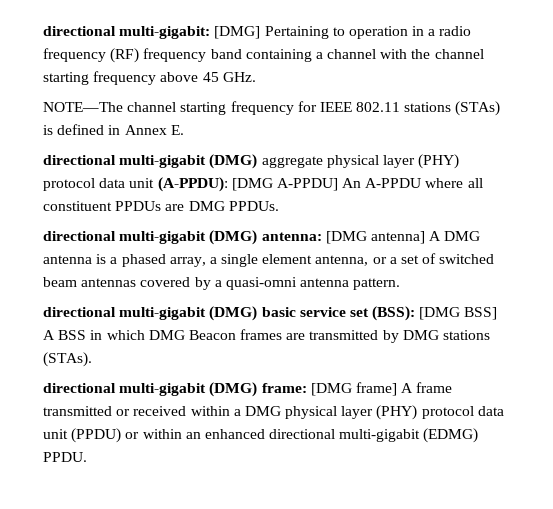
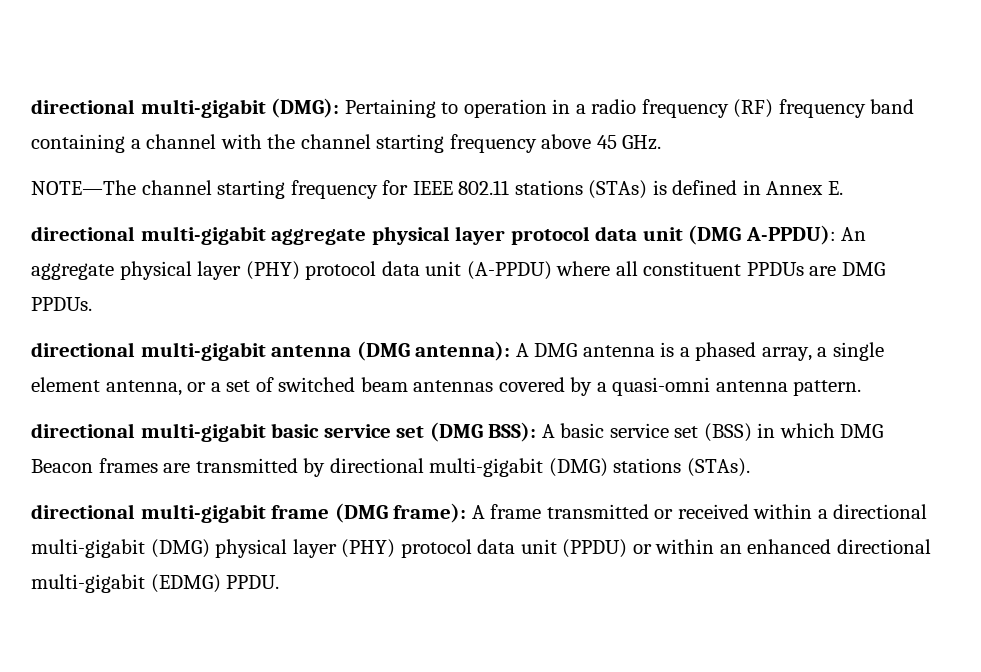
[43,26,261,39] directional multi-gigabit: [DMG] -> [31,98,340,118] directional multi-gigabit (DMG):
[209,154,258,169] (DMG) -> [271,225,867,245] aggregate physical layer protocol data unit (DMG A-PPDU): An
[157,177,422,192] (A-PPDU): [DMG A-PPDU] An A-PPDU -> [466,261,552,280] (A-PPDU)
[209,230,425,245] (DMG) antenna: [DMG antenna] -> [271,341,511,361] antenna (DMG antenna):
[209,306,498,321] [43,330,87,340] (DMG) basic service set (BSS): [DMG BSS] A BSS -> [271,422,752,442] basic service set (DMG BSS): A basic service set (BSS)
[402,330,439,340] DMG -> [329,458,608,477] directional multi-gigabit (DMG)
[209,382,397,397] (DMG) frame: [DMG frame] -> [271,503,467,523] frame (DMG frame):
[244,406,281,416] DMG -> [833,504,928,519] [31,539,210,558] directional multi-gigabit (DMG)

